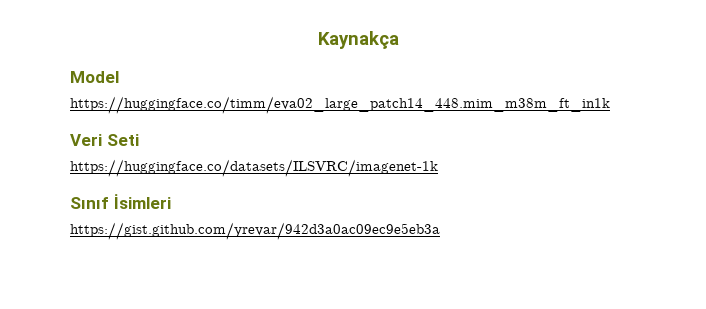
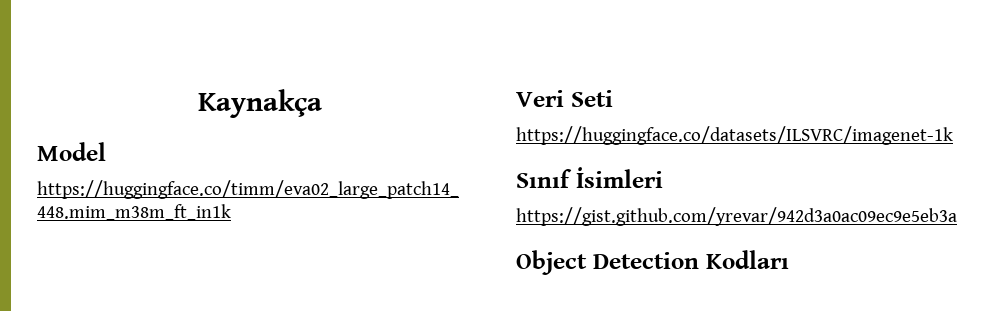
(440, 231) none -> [516,250,789,275] // Object Detection Kodları

